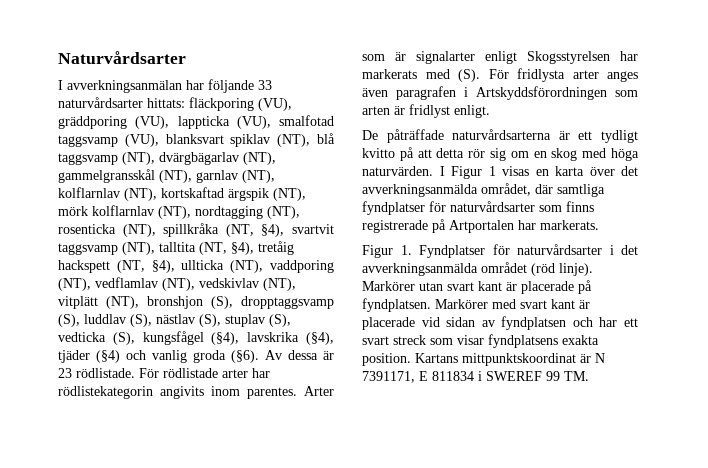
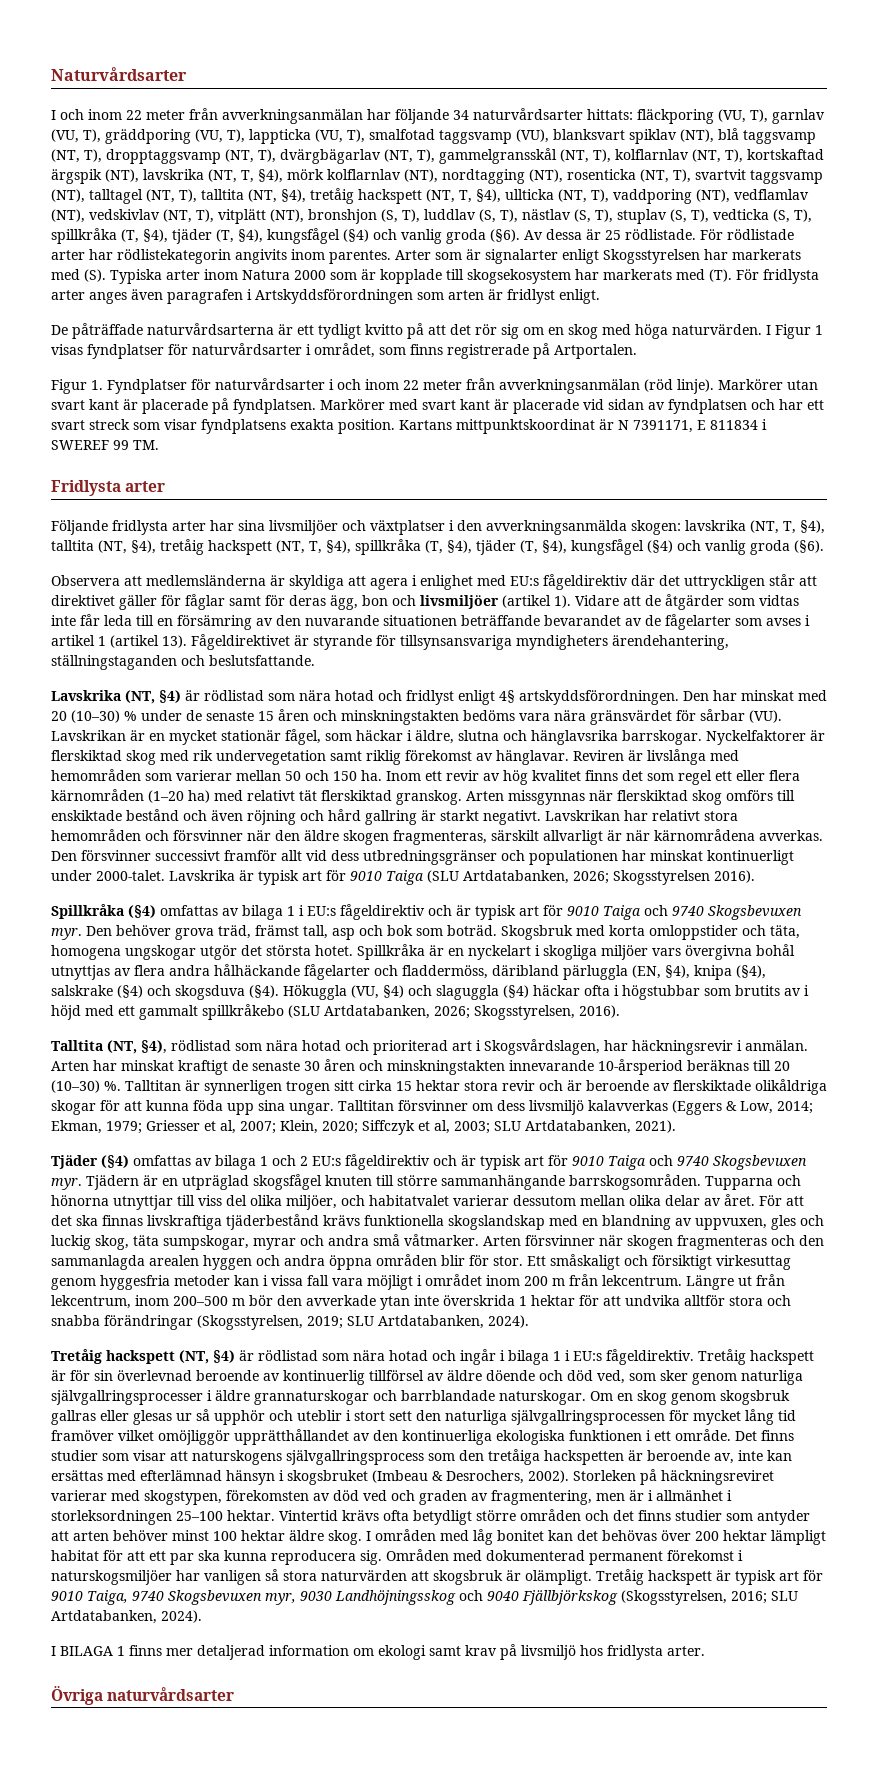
(63, 85) none -> [60,108,218,120] och inom 22 meter från
[258,80,272,90] 33 -> [453,110,469,120] 34
[258,98,292,111] [58,116,271,129] (VU), gräddporing (VU), lappticka (VU), -> [718,109,825,124] [51,129,365,144] (VU, T), garnlav (VU, T), gräddporing (VU, T), lappticka (VU, T),
[122,152,276,165] [58,169,275,183] [58,187,306,201] (NT), dvärgbägarlav (NT), gammelgransskål (NT), garnlav (NT), kolflarnlav (NT), kortskaftad ärgspik (NT), -> [51,148,824,164] [51,169,283,184] (NT, T), dropptaggsvamp (NT, T), dvärgbägarlav (NT, T), gammelgransskål (NT, T), kolflarnlav (NT, T), kortskaftad ärgspik (NT), lavskrika (NT, T, §4),
[122,223,334,237] [58,241,294,255] [58,260,145,273] (NT), spillkråka (NT, §4), svartvit taggsvamp (NT), talltita (NT, §4), tretåig hackspett (NT, -> [640,169,823,184] [51,188,472,204] (NT, T), svartvit taggsvamp (NT), talltagel (NT, T), talltita (NT, §4), tretåig hackspett (NT, T,
[230,260,264,273] (NT), -> [558,189,609,203] (NT, T),
[263,278,296,291] (NT), -> [163,209,214,223] (NT, T),
[211,296,334,309] [58,314,291,327] [58,331,334,345] [58,350,90,363] (S), dropptaggsvamp (S), luddlav (S), nästlav (S), stuplav (S), vedticka (S), kungsfågel (§4), lavskrika (§4), tjäder -> [381,209,812,224] [51,228,340,244] (S, T), luddlav (S, T), nästlav (S, T), stuplav (S, T), vedticka (S, T), spillkråka (T, §4), tjäder (T, §4), kungsfågel
[58,368,72,378] 23 -> [605,230,621,240] 25
(480, 75) none -> [110,269,732,284] Typiska arter inom Natura 2000 som är kopplade till skogsekosystem har markerats med (T).
[436,148,465,158] detta -> [450,324,471,335] det
[535,166,638,176] [362,183,605,197] en karta över det avverkningsanmälda området, där samtliga -> (83, 349) none
(535, 206) none -> [306,343,375,358] i området,
[449,220,599,233] Artportalen har markerats. -> [554,344,637,359] Artportalen.
[621,245,638,255] [362,262,527,276] det avverkningsanmälda området -> [337,378,640,394] och inom 22 meter från avverkningsanmälan
(589, 376) none -> [51,480,166,496] [51,520,825,535] [51,539,824,555] [51,574,817,590] [51,594,799,610] [51,614,810,630] [51,634,729,650] [51,655,315,670] [51,690,827,705] [51,709,782,725] [51,729,825,745] [51,749,739,765] [51,769,800,785] [51,789,795,805] [51,809,738,825] [51,829,823,845] [51,850,794,865] [51,870,755,885] [51,904,802,920] [51,925,800,940] [51,944,795,960] [51,964,766,980] [51,985,809,1000] [51,1004,620,1020] [51,1039,808,1055] [51,1059,790,1075] [51,1079,827,1095] [51,1100,813,1115] [51,1120,676,1135] [51,1154,807,1170] [51,1174,801,1190] [51,1194,804,1210] [51,1214,824,1230] [51,1234,824,1250] [51,1254,791,1270] [51,1274,785,1290] [51,1295,791,1310] [51,1315,529,1330] [51,1349,814,1365] [51,1370,803,1385] [51,1390,790,1405] [51,1409,796,1425] [51,1429,794,1445] [51,1449,792,1465] [51,1469,774,1485] [51,1490,732,1505] [51,1509,810,1525] [51,1529,826,1545] [51,1549,743,1565] [51,1569,823,1585] [51,1590,798,1605] [51,1610,202,1624] [51,1644,705,1660] [51,1685,235,1705] // Fridlysta arter // Följande fridlysta arter har sina livsmiljöer och växtplatser i den avverkningsanmälda skogen: lavskrika (NT, T, §4), talltita (NT, §4), tretåig hackspett (NT, T, §4), spillkråka (T, §4), tjäder (T, §4), kungsfågel (§4) och vanlig groda (§6). // Observera att medlemsländerna är skyldiga att agera i enlighet med EU:s fågeldirektiv där det uttryckligen står att direktivet gäller för fåglar samt för deras ägg, bon och livsmiljöer (artikel 1). Vidare att de åtgärder som vidtas inte får leda till en försämring av den nuvarande situationen beträffande bevarandet av de fågelarter som avses i artikel 1 (artikel 13). Fågeldirektivet är styrande för tillsynsansvariga myndigheters ärendehantering, ställningstaganden och beslutsfattande. // Lavskrika (NT, §4) är rödlistad som nära hotad och fridlyst enligt 4§ artskyddsförordningen. Den har minskat med 20 (10–30) % under de senaste 15 åren och minskningstakten bedöms vara nära gränsvärdet för sårbar (VU). Lavskrikan är en mycket stationär fågel, som häckar i äldre, slutna och hänglavsrika barrskogar. Nyckelfaktorer är flerskiktad skog med rik undervegetation samt riklig förekomst av hänglavar. Reviren är livslånga med hemområden som varierar mellan 50 och 150 ha. Inom ett revir av hög kvalitet finns det som regel ett eller flera kärnområden (1–20 ha) med relativt tät flerskiktad granskog. Arten missgynnas när flerskiktad skog omförs till enskiktade bestånd och även röjning och hård gallring är starkt negativt. Lavskrikan har relativt stora hemområden och försvinner när den äldre skogen fragmenteras, särskilt allvarligt är när kärnområdena avverkas. Den försvinner successivt framför allt vid dess utbredningsgränser och populationen har minskat kontinuerligt under 2000-talet. Lavskrika är typisk art för 9010 Taiga (SLU Artdatabanken, 2026; Skogsstyrelsen 2016). // Spillkråka (§4) omfattas av bilaga 1 i EU:s fågeldirektiv och är typisk art för 9010 Taiga och 9740 Skogsbevuxen myr. Den behöver grova träd, främst tall, asp och bok som boträd. Skogsbruk med korta omloppstider och täta, homogena ungskogar utgör det största hotet. Spillkråka är en nyckelart i skogliga miljöer vars övergivna bohål utnyttjas av flera andra hålhäckande fågelarter och fladdermöss, däribland pärluggla (EN, §4), knipa (§4), salskrake (§4) och skogsduva (§4). Hökuggla (VU, §4) och slaguggla (§4) häckar ofta i högstubbar som brutits av i höjd med ett gammalt spillkråkebo (SLU Artdatabanken, 2026; Skogsstyrelsen, 2016). // Talltita (NT, §4), rödlistad som nära hotad och prioriterad art i Skogsvårdslagen, har häckningsrevir i anmälan. Arten har minskat kraftigt de senaste 30 åren och minskningstakten innevarande 10-årsperiod beräknas till 20 (10–30) %. Talltitan är synnerligen trogen sitt cirka 15 hektar stora revir och är beroende av flerskiktade olikåldriga skogar för att kunna föda upp sina ungar. Talltitan försvinner om dess livsmiljö kalavverkas (Eggers & Low, 2014; Ekman, 1979; Griesser et al, 2007; Klein, 2020; Siffczyk et al, 2003; SLU Artdatabanken, 2021). // Tjäder (§4) omfattas av bilaga 1 och 2 EU:s fågeldirektiv och är typisk art för 9010 Taiga och 9740 Skogsbevuxen myr. Tjädern är en utpräglad skogsfågel knuten till större sammanhängande barrskogsområden. Tupparna och hönorna utnyttjar till viss del olika miljöer, och habitatvalet varierar dessutom mellan olika delar av året. För att det ska finnas livskraftiga tjäderbestånd krävs funktionella skogslandskap med en blandning av uppvuxen, gles och luckig skog, täta sumpskogar, myrar och andra små våtmarker. Arten försvinner när skogen fragmenteras och den sammanlagda arealen hyggen och andra öppna områden blir för stor. Ett småskaligt och försiktigt virkesuttag genom hyggesfria metoder kan i vissa fall vara möjligt i området inom 200 m från lekcentrum. Längre ut från lekcentrum, inom 200–500 m bör den avverkade ytan inte överskrida 1 hektar för att undvika alltför stora och snabba förändringar (Skogsstyrelsen, 2019; SLU Artdatabanken, 2024). // Tretåig hackspett (NT, §4) är rödlistad som nära hotad och ingår i bilaga 1 i EU:s fågeldirektiv. Tretåig hackspett är för sin överlevnad beroende av kontinuerlig tillförsel av äldre döende och död ved, som sker genom naturliga självgallringsprocesser i äldre grannaturskogar och barrblandade naturskogar. Om en skog genom skogsbruk gallras eller glesas ur så upphör och uteblir i stort sett den naturliga självgallringsprocessen för mycket lång tid framöver vilket omöjliggör upprätthållandet av den kontinuerliga ekologiska funktionen i ett område. Det finns studier som visar att naturskogens självgallringsprocess som den tretåiga hackspetten är beroende av, inte kan ersättas med efterlämnad hänsyn i skogsbruket (Imbeau & Desrochers, 2002). Storleken på häckningsreviret varierar med skogstypen, förekomsten av död ved och graden av fragmentering, men är i allmänhet i storleksordningen 25–100 hektar. Vintertid krävs ofta betydligt större områden och det finns studier som antyder att arten behöver minst 100 hektar äldre skog. I områden med låg bonitet kan det behövas över 200 hektar lämpligt habitat för att ett par ska kunna reproducera sig. Områden med dokumenterad permanent förekomst i naturskogsmiljöer har vanligen så stora naturvärden att skogsbruk är olämpligt. Tretåig hackspett är typisk art för 9010 Taiga, 9740 Skogsbevuxen myr, 9030 Landhöjningsskog och 9040 Fjällbjörkskog (Skogsstyrelsen, 2016; SLU Artdatabanken, 2024). // I BILAGA 1 finns mer detaljerad information om ekologi samt krav på livsmiljö hos fridlysta arter. // Övriga naturvårdsarter

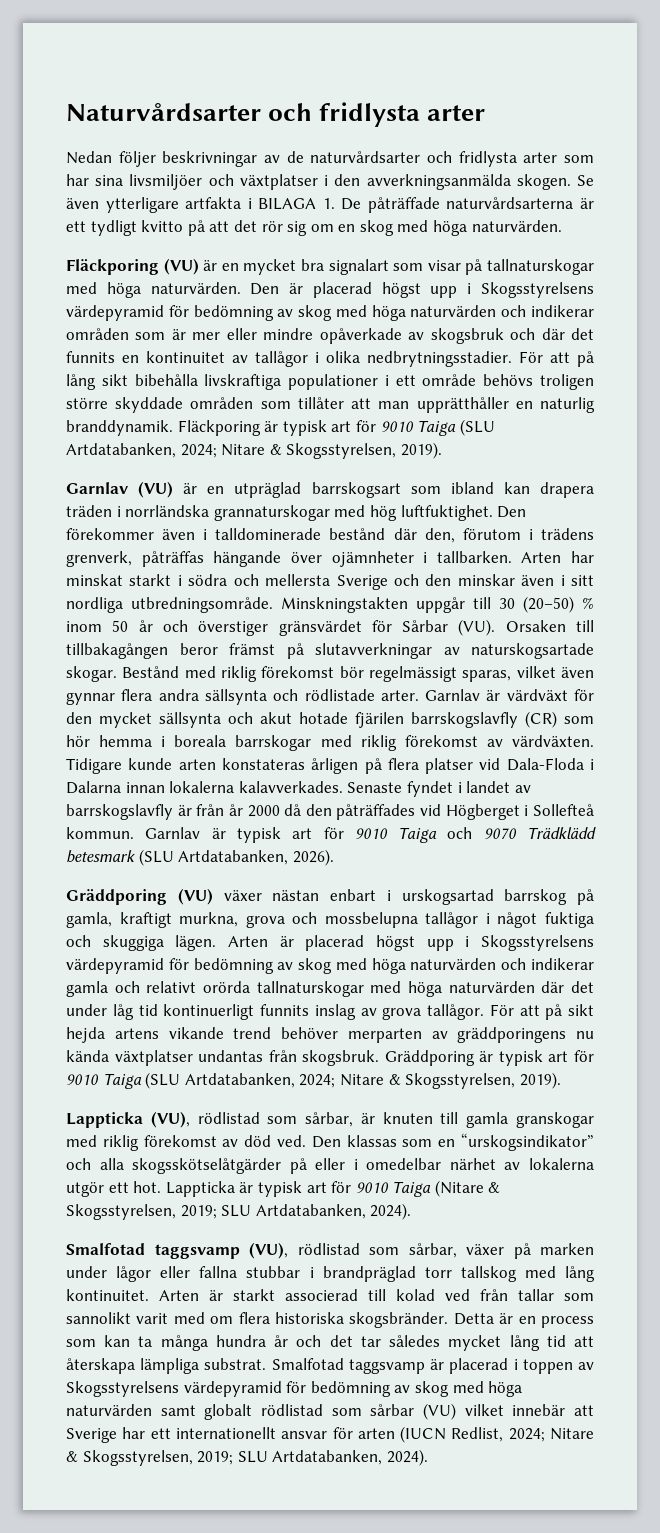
[51,108,825,124] [51,128,816,144] [51,148,824,164] [51,169,823,184] [51,188,809,204] [51,209,812,224] [51,228,794,244] [51,249,801,264] [51,269,819,284] [51,289,600,304] // I och inom 22 meter från avverkningsanmälan har följande 34 naturvårdsarter hittats: fläckporing (VU, T), garnlav (VU, T), gräddporing (VU, T), lappticka (VU, T), smalfotad taggsvamp (VU), blanksvart spiklav (NT), blå taggsvamp (NT, T), dropptaggsvamp (NT, T), dvärgbägarlav (NT, T), gammelgransskål (NT, T), kolflarnlav (NT, T), kortskaftad ärgspik (NT), lavskrika (NT, T, §4), mörk kolflarnlav (NT), nordtagging (NT), rosenticka (NT, T), svartvit taggsvamp (NT), talltagel (NT, T), talltita (NT, §4), tretåig hackspett (NT, T, §4), ullticka (NT, T), vaddporing (NT), vedflamlav (NT), vedskivlav (NT, T), vitplätt (NT), bronshjon (S, T), luddlav (S, T), nästlav (S, T), stuplav (S, T), vedticka (S, T), spillkråka (T, §4), tjäder (T, §4), kungsfågel (§4) och vanlig groda (§6). Av dessa är 25 rödlistade. För rödlistade arter har rödlistekategorin angivits inom parentes. Arter som är signalarter enligt Skogsstyrelsen har markerats med (S). Typiska arter inom Natura 2000 som är kopplade till skogsekosystem har markerats med (T). För fridlysta arter anges även paragrafen i Artskyddsförordningen som arten är fridlyst enligt. // -> [268,102,486,127] [66,151,594,167] [66,174,594,190] [66,197,335,213] och fridlysta arter // Nedan följer beskrivningar av de naturvårdsarter och fridlysta arter som har sina livsmiljöer och växtplatser i den avverkningsanmälda skogen. Se även ytterligare artfakta i BILAGA 1.
[766,324,823,339] [51,343,637,359] [51,378,818,394] [51,398,824,414] [51,419,767,434] [51,440,159,450] [51,480,166,496] [51,520,825,535] [51,539,824,555] [51,574,817,590] [51,594,799,610] [51,614,810,630] [51,634,729,650] [51,655,315,670] [51,690,827,705] [51,709,782,725] [51,729,825,745] [51,749,739,765] [51,769,800,785] [51,789,795,805] [51,809,738,825] [51,829,823,845] [51,850,794,865] [51,870,755,885] [51,904,802,920] [51,925,800,940] [51,944,795,960] [51,964,766,980] [51,985,809,1000] [51,1004,620,1020] [51,1039,808,1055] [51,1059,790,1075] [51,1079,827,1095] [51,1100,813,1115] [51,1120,676,1135] [51,1154,807,1170] [51,1174,801,1190] [51,1194,804,1210] [51,1214,824,1230] [51,1234,824,1250] [51,1254,791,1270] [51,1274,785,1290] [51,1295,791,1310] [51,1315,529,1330] [51,1349,814,1365] [51,1370,803,1385] [51,1390,790,1405] [51,1409,796,1425] [51,1429,794,1445] [51,1449,792,1465] [51,1469,774,1485] [51,1490,732,1505] [51,1509,810,1525] [51,1529,826,1545] [51,1549,743,1565] [51,1569,823,1585] [51,1590,798,1605] [51,1610,202,1624] [51,1644,705,1660] [51,1685,235,1705] I Figur 1 visas fyndplatser för naturvårdsarter i området, som finns registrerade på Artportalen. // Figur 1. Fyndplatser för naturvårdsarter i och inom 22 meter från avverkningsanmälan (röd linje). Markörer utan svart kant är placerade på fyndplatsen. Markörer med svart kant är placerade vid sidan av fyndplatsen och har ett svart streck som visar fyndplatsens exakta position. Kartans mittpunktskoordinat är N 7391171, E 811834 i SWEREF 99 TM. // Fridlysta arter // Följande fridlysta arter har sina livsmiljöer och växtplatser i den avverkningsanmälda skogen: lavskrika (NT, T, §4), talltita (NT, §4), tretåig hackspett (NT, T, §4), spillkråka (T, §4), tjäder (T, §4), kungsfågel (§4) och vanlig groda (§6). // Observera att medlemsländerna är skyldiga att agera i enlighet med EU:s fågeldirektiv där det uttryckligen står att direktivet gäller för fåglar samt för deras ägg, bon och livsmiljöer (artikel 1). Vidare att de åtgärder som vidtas inte får leda till en försämring av den nuvarande situationen beträffande bevarandet av de fågelarter som avses i artikel 1 (artikel 13). Fågeldirektivet är styrande för tillsynsansvariga myndigheters ärendehantering, ställningstaganden och beslutsfattande. // Lavskrika (NT, §4) är rödlistad som nära hotad och fridlyst enligt 4§ artskyddsförordningen. Den har minskat med 20 (10–30) % under de senaste 15 åren och minskningstakten bedöms vara nära gränsvärdet för sårbar (VU). Lavskrikan är en mycket stationär fågel, som häckar i äldre, slutna och hänglavsrika barrskogar. Nyckelfaktorer är flerskiktad skog med rik undervegetation samt riklig förekomst av hänglavar. Reviren är livslånga med hemområden som varierar mellan 50 och 150 ha. Inom ett revir av hög kvalitet finns det som regel ett eller flera kärnområden (1–20 ha) med relativt tät flerskiktad granskog. Arten missgynnas när flerskiktad skog omförs till enskiktade bestånd och även röjning och hård gallring är starkt negativt. Lavskrikan har relativt stora hemområden och försvinner när den äldre skogen fragmenteras, särskilt allvarligt är när kärnområdena avverkas. Den försvinner successivt framför allt vid dess utbredningsgränser och populationen har minskat kontinuerligt under 2000-talet. Lavskrika är typisk art för 9010 Taiga (SLU Artdatabanken, 2026; Skogsstyrelsen 2016). // Spillkråka (§4) omfattas av bilaga 1 i EU:s fågeldirektiv och är typisk art för 9010 Taiga och 9740 Skogsbevuxen myr. Den behöver grova träd, främst tall, asp och bok som boträd. Skogsbruk med korta omloppstider och täta, homogena ungskogar utgör det största hotet. Spillkråka är en nyckelart i skogliga miljöer vars övergivna bohål utnyttjas av flera andra hålhäckande fågelarter och fladdermöss, däribland pärluggla (EN, §4), knipa (§4), salskrake (§4) och skogsduva (§4). Hökuggla (VU, §4) och slaguggla (§4) häckar ofta i högstubbar som brutits av i höjd med ett gammalt spillkråkebo (SLU Artdatabanken, 2026; Skogsstyrelsen, 2016). // Talltita (NT, §4), rödlistad som nära hotad och prioriterad art i Skogsvårdslagen, har häckningsrevir i anmälan. Arten har minskat kraftigt de senaste 30 åren och minskningstakten innevarande 10-årsperiod beräknas till 20 (10–30) %. Talltitan är synnerligen trogen sitt cirka 15 hektar stora revir och är beroende av flerskiktade olikåldriga skogar för att kunna föda upp sina ungar. Talltitan försvinner om dess livsmiljö kalavverkas (Eggers & Low, 2014; Ekman, 1979; Griesser et al, 2007; Klein, 2020; Siffczyk et al, 2003; SLU Artdatabanken, 2021). // Tjäder (§4) omfattas av bilaga 1 och 2 EU:s fågeldirektiv och är typisk art för 9010 Taiga och 9740 Skogsbevuxen myr. Tjädern är en utpräglad skogsfågel knuten till större sammanhängande barrskogsområden. Tupparna och hönorna utnyttjar till viss del olika miljöer, och habitatvalet varierar dessutom mellan olika delar av året. För att det ska finnas livskraftiga tjäderbestånd krävs funktionella skogslandskap med en blandning av uppvuxen, gles och luckig skog, täta sumpskogar, myrar och andra små våtmarker. Arten försvinner när skogen fragmenteras och den sammanlagda arealen hyggen och andra öppna områden blir för stor. Ett småskaligt och försiktigt virkesuttag genom hyggesfria metoder kan i vissa fall vara möjligt i området inom 200 m från lekcentrum. Längre ut från lekcentrum, inom 200–500 m bör den avverkade ytan inte överskrida 1 hektar för att undvika alltför stora och snabba förändringar (Skogsstyrelsen, 2019; SLU Artdatabanken, 2024). // Tretåig hackspett (NT, §4) är rödlistad som nära hotad och ingår i bilaga 1 i EU:s fågeldirektiv. Tretåig hackspett är för sin överlevnad beroende av kontinuerlig tillförsel av äldre döende och död ved, som sker genom naturliga självgallringsprocesser i äldre grannaturskogar och barrblandade naturskogar. Om en skog genom skogsbruk gallras eller glesas ur så upphör och uteblir i stort sett den naturliga självgallringsprocessen för mycket lång tid framöver vilket omöjliggör upprätthållandet av den kontinuerliga ekologiska funktionen i ett område. Det finns studier som visar att naturskogens självgallringsprocess som den tretåiga hackspetten är beroende av, inte kan ersättas med efterlämnad hänsyn i skogsbruket (Imbeau & Desrochers, 2002). Storleken på häckningsreviret varierar med skogstypen, förekomsten av död ved och graden av fragmentering, men är i allmänhet i storleksordningen 25–100 hektar. Vintertid krävs ofta betydligt större områden och det finns studier som antyder att arten behöver minst 100 hektar äldre skog. I områden med låg bonitet kan det behövas över 200 hektar lämpligt habitat för att ett par ska kunna reproducera sig. Områden med dokumenterad permanent förekomst i naturskogsmiljöer har vanligen så stora naturvärden att skogsbruk är olämpligt. Tretåig hackspett är typisk art för 9010 Taiga, 9740 Skogsbevuxen myr, 9030 Landhöjningsskog och 9040 Fjällbjörkskog (Skogsstyrelsen, 2016; SLU Artdatabanken, 2024). // I BILAGA 1 finns mer detaljerad information om ekologi samt krav på livsmiljö hos fridlysta arter. // Övriga naturvårdsarter -> [66,258,595,275] [66,282,594,298] [66,305,594,321] [66,328,594,344] [66,351,594,367] [66,374,594,390] [66,397,595,413] [66,419,495,436] [66,442,442,459] [66,481,594,498] [66,505,527,521] [66,528,594,543] [66,551,594,567] [66,574,594,590] [66,596,594,613] [66,619,594,636] [66,643,594,659] [66,666,594,682] [66,689,594,705] [66,711,594,728] [66,735,594,751] [66,758,594,774] [66,781,531,797] [66,804,594,820] [66,827,597,843] [66,849,334,866] [66,888,594,905] [66,912,594,928] [66,935,594,951] [66,958,594,974] [66,981,594,997] [66,1004,594,1020] [66,1027,594,1043] [66,1050,594,1066] [66,1072,561,1089] [66,1111,594,1128] [66,1133,595,1151] [66,1158,594,1174] [66,1180,501,1197] [66,1203,412,1220] [66,1242,594,1259] [66,1266,595,1282] [66,1289,594,1301] [66,1312,594,1328] [66,1335,594,1351] [66,1358,594,1374] [66,1381,523,1397] [66,1403,595,1420] [66,1426,595,1443] [66,1449,428,1466] // Fläckporing (VU) är en mycket bra signalart som visar på tallnaturskogar med höga naturvärden. Den är placerad högst upp i Skogsstyrelsens värdepyramid för bedömning av skog med höga naturvärden och indikerar områden som är mer eller mindre opåverkade av skogsbruk och där det funnits en kontinuitet av tallågor i olika nedbrytningsstadier. För att på lång sikt bibehålla livskraftiga populationer i ett område behövs troligen större skyddade områden som tillåter att man upprätthåller en naturlig branddynamik. Fläckporing är typisk art för 9010 Taiga (SLU Artdatabanken, 2024; Nitare & Skogsstyrelsen, 2019). // Garnlav (VU) är en utpräglad barrskogsart som ibland kan drapera träden i norrländska grannaturskogar med hög luftfuktighet. Den förekommer även i talldominerade bestånd där den, förutom i trädens grenverk, påträffas hängande över ojämnheter i tallbarken. Arten har minskat starkt i södra och mellersta Sverige och den minskar även i sitt nordliga utbredningsområde. Minskningstakten uppgår till 30 (20–50) % inom 50 år och överstiger gränsvärdet för Sårbar (VU). Orsaken till tillbakagången beror främst på slutavverkningar av naturskogsartade skogar. Bestånd med riklig förekomst bör regelmässigt sparas, vilket även gynnar flera andra sällsynta och rödlistade arter. Garnlav är värdväxt för den mycket sällsynta och akut hotade fjärilen barrskogslavfly (CR) som hör hemma i boreala barrskogar med riklig förekomst av värdväxten. Tidigare kunde arten konstateras årligen på flera platser vid Dala-Floda i Dalarna innan lokalerna kalavverkades. Senaste fyndet i landet av barrskogslavfly är från år 2000 då den påträffades vid Högberget i Sollefteå kommun. Garnlav är typisk art för 9010 Taiga och 9070 Trädklädd betesmark (SLU Artdatabanken, 2026). // Gräddporing (VU) växer nästan enbart i urskogsartad barrskog på gamla, kraftigt murkna, grova och mossbelupna tallågor i något fuktiga och skuggiga lägen. Arten är placerad högst upp i Skogsstyrelsens värdepyramid för bedömning av skog med höga naturvärden och indikerar gamla och relativt orörda tallnaturskogar med höga naturvärden där det under låg tid kontinuerligt funnits inslag av grova tallågor. För att på sikt hejda artens vikande trend behöver merparten av gräddporingens nu kända växtplatser undantas från skogsbruk. Gräddporing är typisk art för 9010 Taiga (SLU Artdatabanken, 2024; Nitare & Skogsstyrelsen, 2019). // Lappticka (VU), rödlistad som sårbar, är knuten till gamla granskogar med riklig förekomst av död ved. Den klassas som en “urskogsindikator” och alla skogsskötselåtgärder på eller i omedelbar närhet av lokalerna utgör ett hot. Lappticka är typisk art för 9010 Taiga (Nitare & Skogsstyrelsen, 2019; SLU Artdatabanken, 2024). // Smalfotad taggsvamp (VU), rödlistad som sårbar, växer på marken under lågor eller fallna stubbar i brandpräglad torr tallskog med lång kontinuitet. Arten är starkt associerad till kolad ved från tallar som sannolikt varit med om flera historiska skogsbränder. Detta är en process som kan ta många hundra år och det tar således mycket lång tid att återskapa lämpliga substrat. Smalfotad taggsvamp är placerad i toppen av Skogsstyrelsens värdepyramid för bedömning av skog med höga naturvärden samt globalt rödlistad som sårbar (VU) vilket innebär att Sverige har ett internationellt ansvar för arten (IUCN Redlist, 2024; Nitare & Skogsstyrelsen, 2019; SLU Artdatabanken, 2024).

